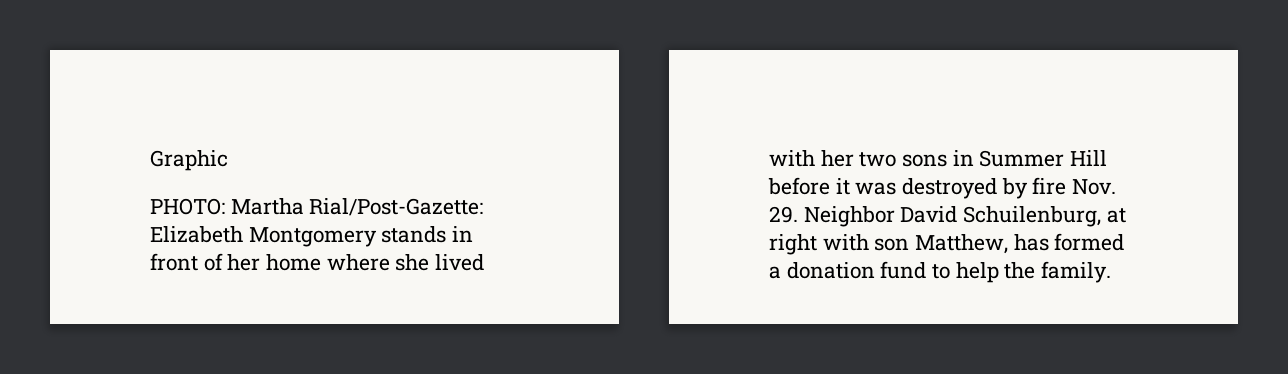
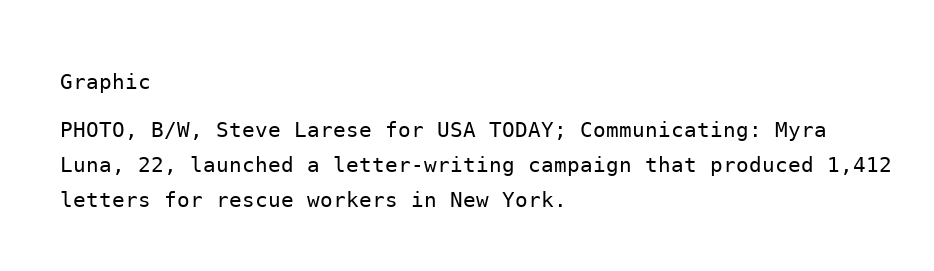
[150,198,484,216] [150,226,474,247] [150,253,485,271] [769,150,1108,167] [768,177,1117,199] [769,206,1126,227] [769,233,1125,255] [769,261,1112,283] PHOTO: Martha Rial/Post-Gazette: Elizabeth Montgomery stands in front of her home where she lived with her two sons in Summer Hill before it was destroyed by fire Nov. 29. Neighbor David Schuilenburg, at right with son Matthew, has formed a donation fund to help the family. -> [60,121,827,141] [60,156,892,176] [60,191,567,207] PHOTO, B/W, Steve Larese for USA TODAY; Communicating: Myra Luna, 22, launched a letter-writing campaign that produced 1,412 letters for rescue workers in New York.

